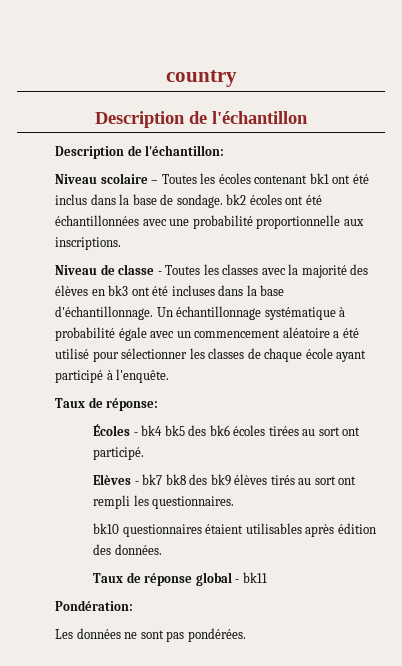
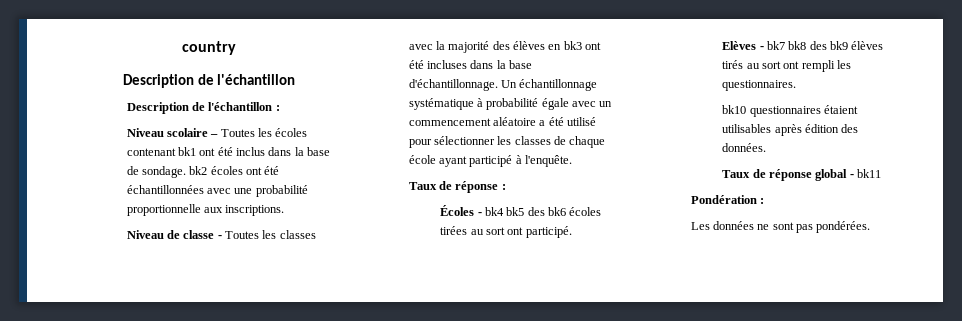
[145,145,225,156] l'échantillon: -> [208,102,280,111] l'échantillon :
[106,398,159,411] réponse: -> [455,181,506,193] réponse :
[55,600,134,611] Pondération: -> [690,195,764,204] Pondération :

